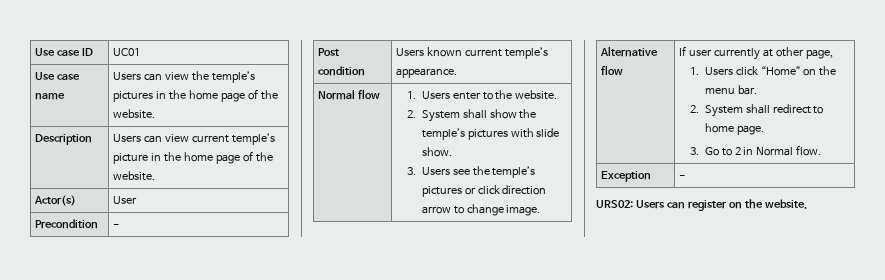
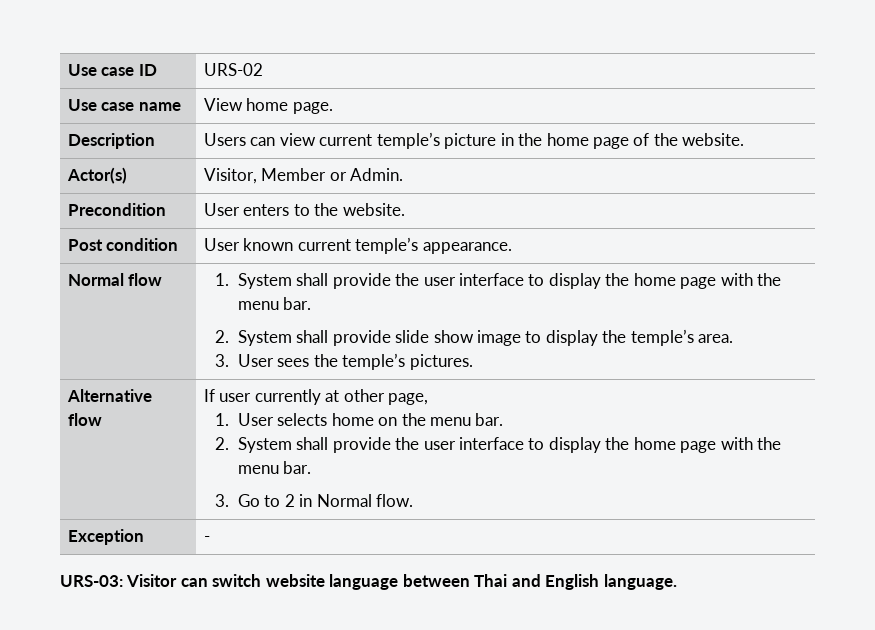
[113,48,141,56] UC01 -> [203,63,263,76] URS-02
[113,71,256,83] [113,89,279,102] [113,109,156,119] Users can view the temple’s pictures in the home page of the website. -> [203,98,333,114] View home page.
[113,196,138,204] [35,219,99,229] [113,224,120,228] User // Precondition | - -> [203,168,404,184] [67,203,166,216] [203,203,405,216] Visitor, Member or Admin. // Precondition | User enters to the website.
[396,48,425,56] Users -> [203,238,240,251] User
[421,90,558,100] [407,109,537,122] [421,128,560,140] [421,147,452,157] [407,166,536,178] [421,185,547,197] [421,204,541,216] Users enter to the website. // 2. System shall show the temple’s pictures with slide show. // 3. Users see the temple’s pictures or click direction arrow to change image. -> [237,273,782,289] [237,297,312,310] [215,329,734,346] [215,353,473,370] System shall provide the user interface to display the home page with the menu bar. // 2. System shall provide slide show image to display the temple’s area. // 3. User sees the temple’s pictures.
[704,66,801,76] Users click “Home” -> [237,413,374,426] User selects home
[772,104,824,114] [704,123,764,135] redirect to home page. -> [332,437,782,453] [237,461,312,474] provide the user interface to display the home page with the menu bar.
[596,199,807,211] URS02: Users can register on the website. -> [60,574,677,590] URS-03: Visitor can switch website language between Thai and English language.

